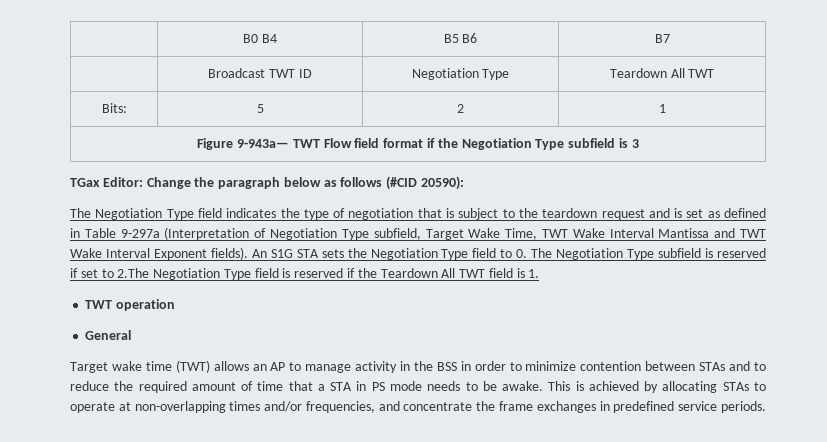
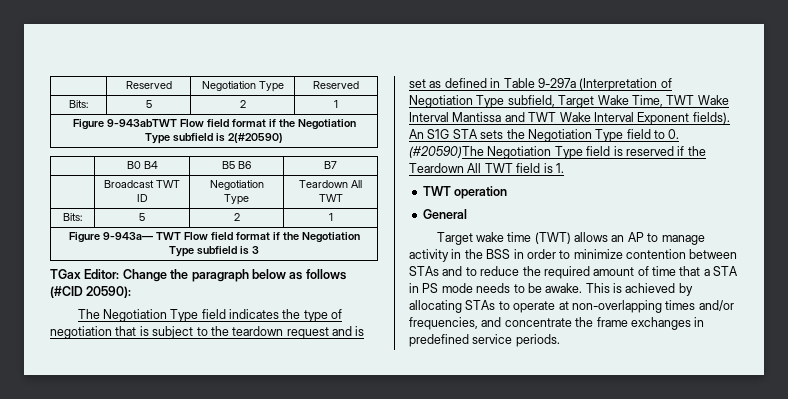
(243, 38) none -> [125,81,172,89] [201,81,284,92] [313,81,359,89] [69,100,88,108] [145,100,152,108] [239,100,246,108] [334,100,338,108] [72,119,356,130] [145,133,283,144] | Reserved | Negotiation Type | Reserved // Bits: | 5 | 2 | 1 // Figure 9-943abTWT Flow field format if the Negotiation Type subfield is 2(#20590) //
[531,248,766,260] [70,268,150,278] The Negotiation Type subfield is reserved if set to 2.The -> [409,146,484,158] (#20590)The

